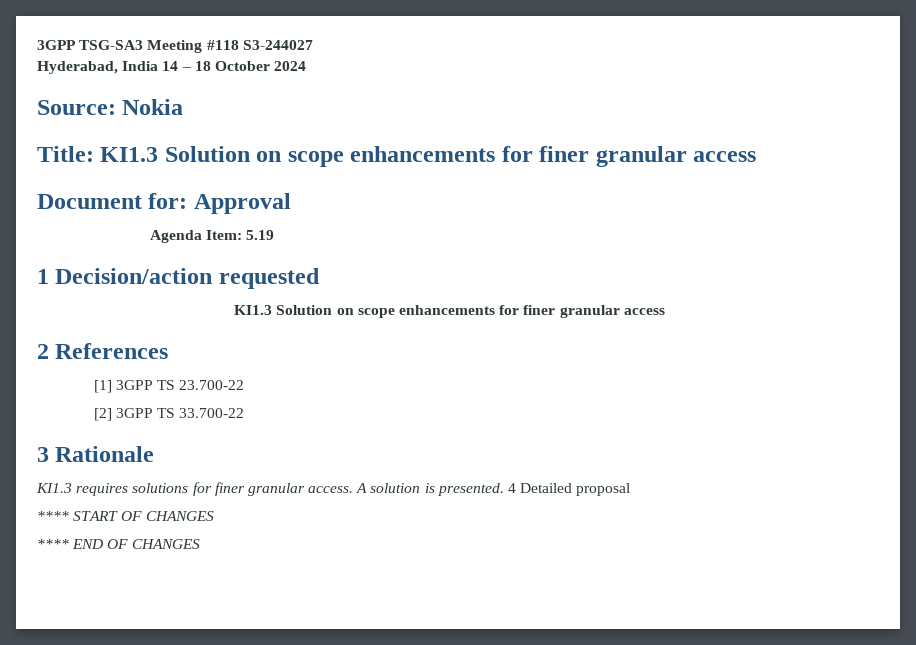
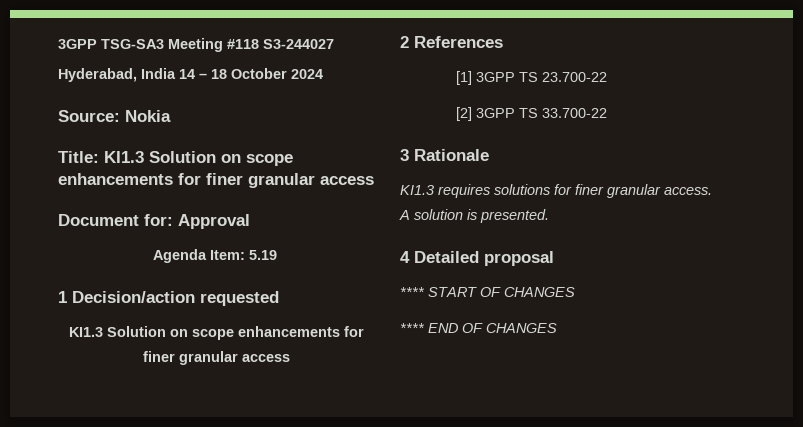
(504, 489) none -> (549, 216) //

